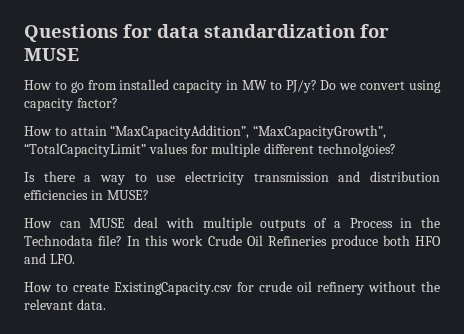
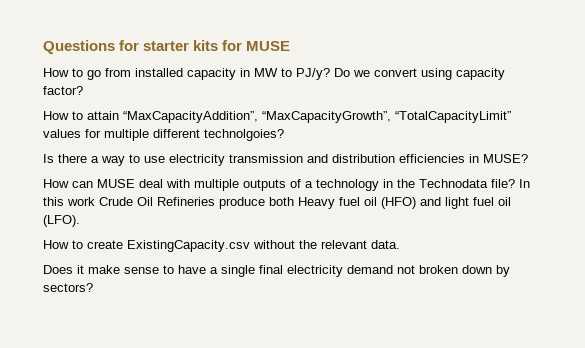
[157,24,355,38] data standardization -> [143,40,219,51] starter kits
[349,218,393,228] Process -> [316,179,379,191] technology
[415,236,441,246] [24,253,75,264] HFO and LFO. -> [298,197,511,209] [43,215,80,227] Heavy fuel oil (HFO) and light fuel oil (LFO).
[237,281,364,295] for crude oil refinery -> (250, 246) none
(106, 304) none -> [43,265,510,277] [43,283,93,292] // Does it make sense to have a single final electricity demand not broken down by sectors?

